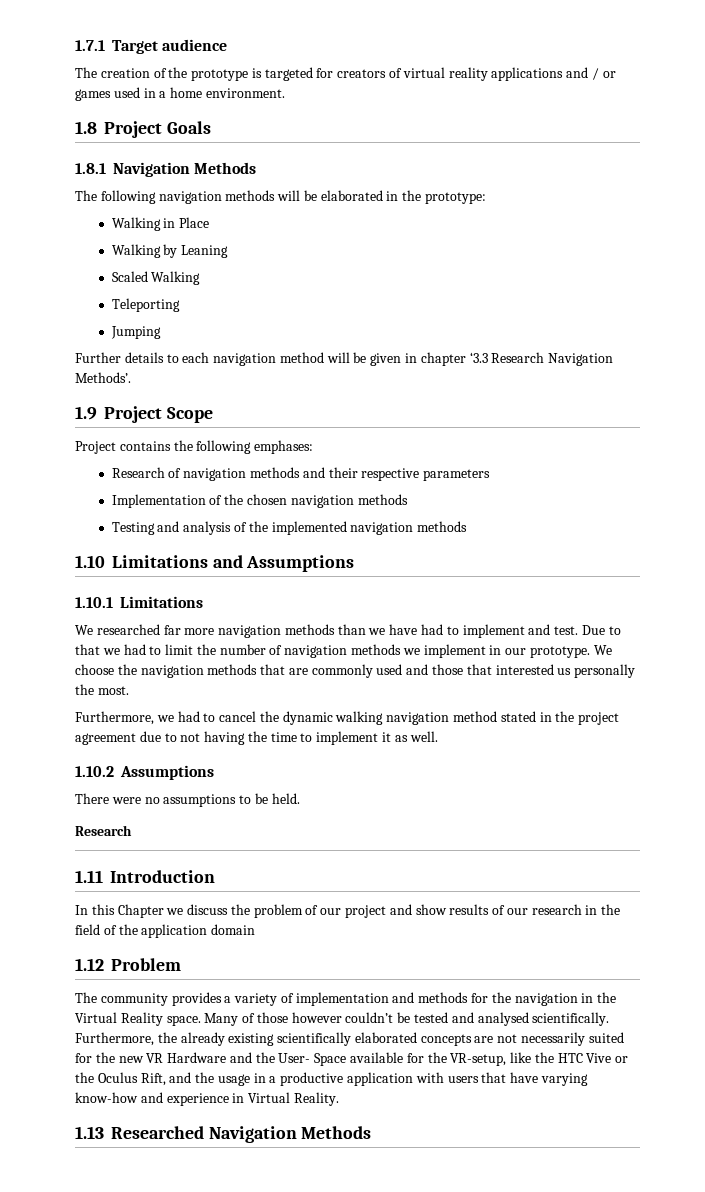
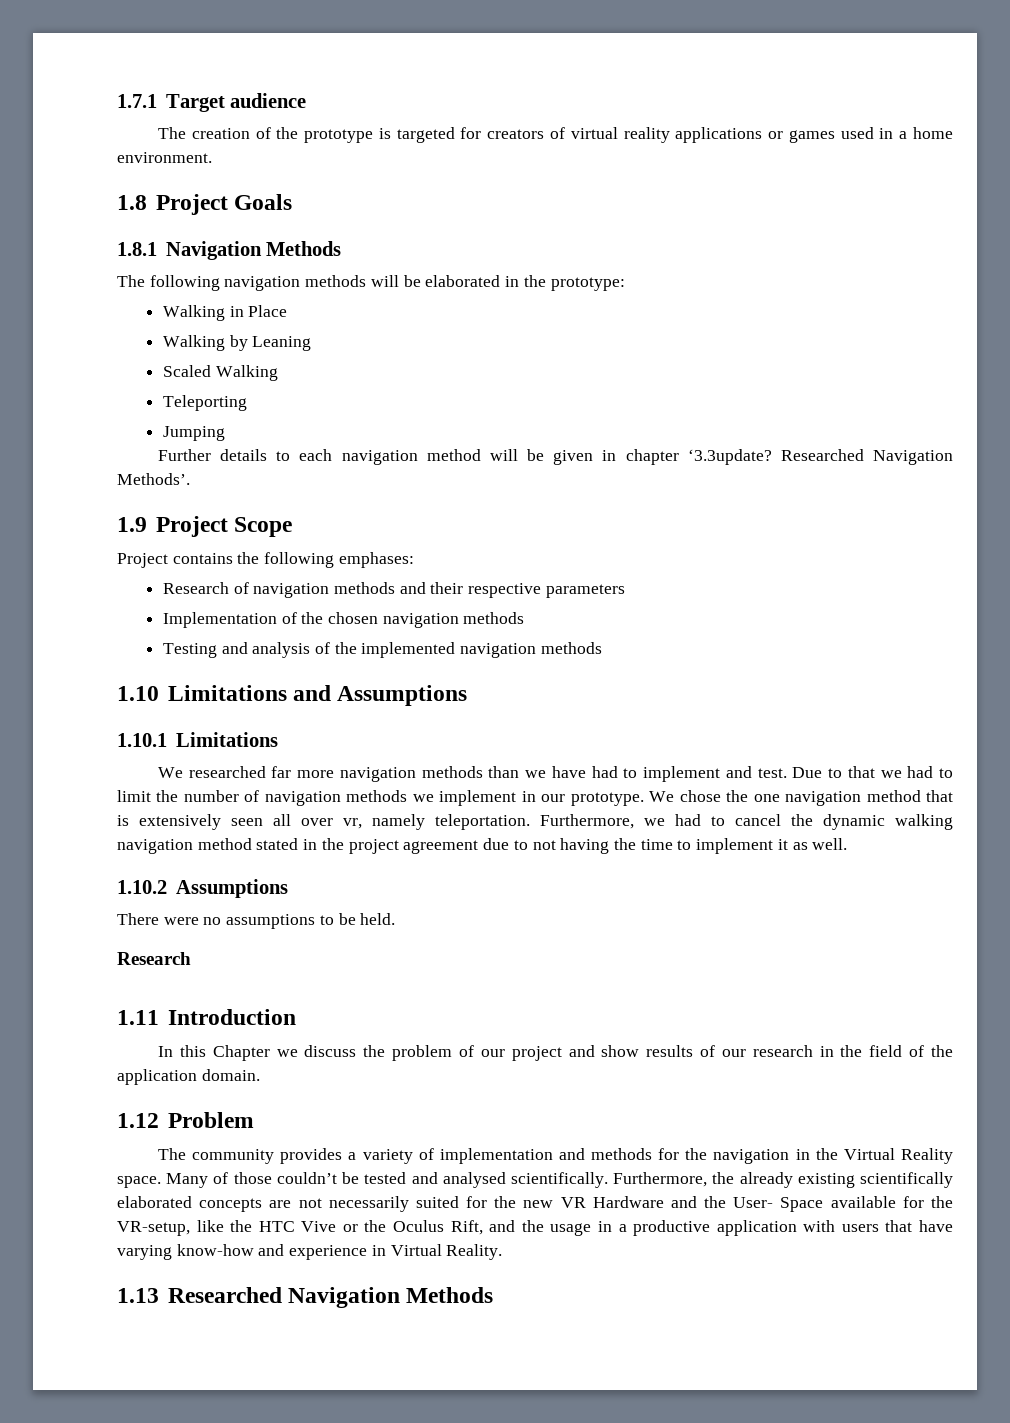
[566,67,599,80] and / -> (763, 135) none
[469,352,545,363] ‘3.3 Research -> [687,449,864,465] ‘3.3update? Researched
[75,664,636,678] [75,684,129,695] choose the navigation methods that are commonly used and those that interested us personally the most. // -> [679,790,954,806] [117,814,530,830] chose the one navigation method that is extensively seen all over vr, namely teleportation.
[211,924,256,935] domain -> [201,1069,260,1081] domain.
[291,1012,342,1023] however -> (272, 1178) none

